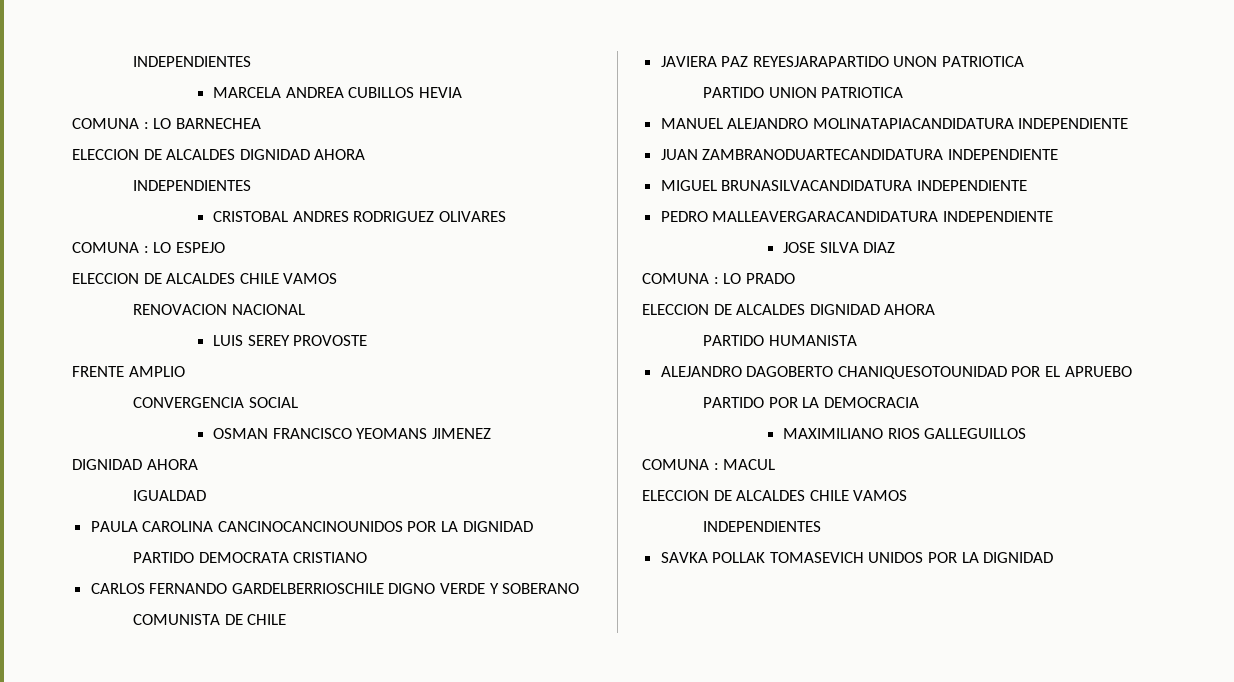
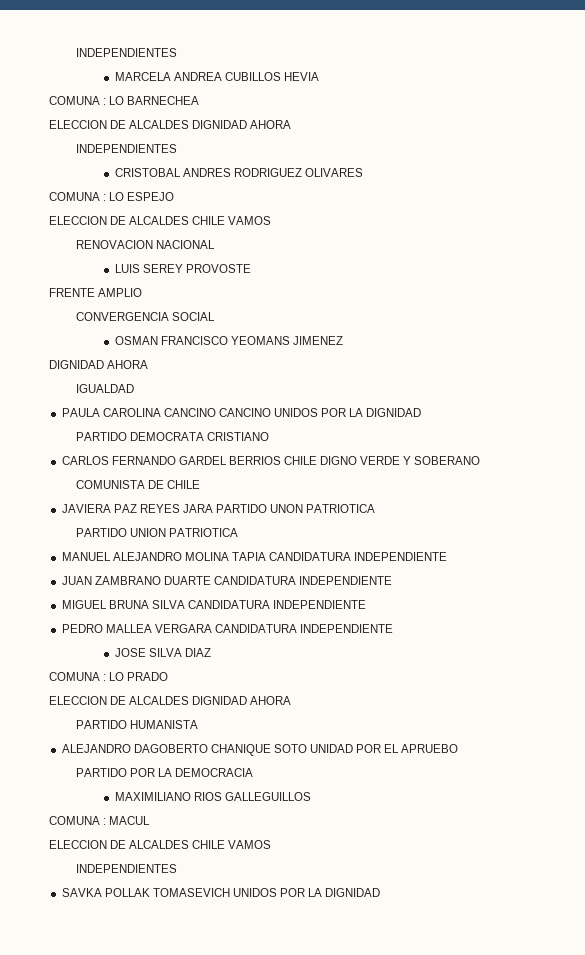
[217,521,403,532] CANCINOCANCINOUNIDOS -> [163,408,319,417] CANCINO CANCINO UNIDOS
[231,583,384,594] GARDELBERRIOSCHILE -> [178,456,318,465] GARDEL BERRIOS CHILE
[752,56,889,67] REYESJARAPARTIDO -> [139,504,268,513] REYES JARA PARTIDO
[812,118,1014,129] MOLINATAPIACANDIDATURA -> [184,552,352,561] MOLINA TAPIA CANDIDATURA
[702,149,944,160] ZAMBRANODUARTECANDIDATURA -> [94,576,296,585] ZAMBRANO DUARTE CANDIDATURA
[721,180,913,191] BRUNASILVACANDIDATURA -> [108,600,270,609] BRUNA SILVA CANDIDATURA
[712,211,939,222] MALLEAVERGARACANDIDATURA -> [105,624,297,633] MALLEA VERGARA CANDIDATURA
[837,366,1007,379] CHANIQUESOTOUNIDAD -> [210,744,354,756] CHANIQUE SOTO UNIDAD

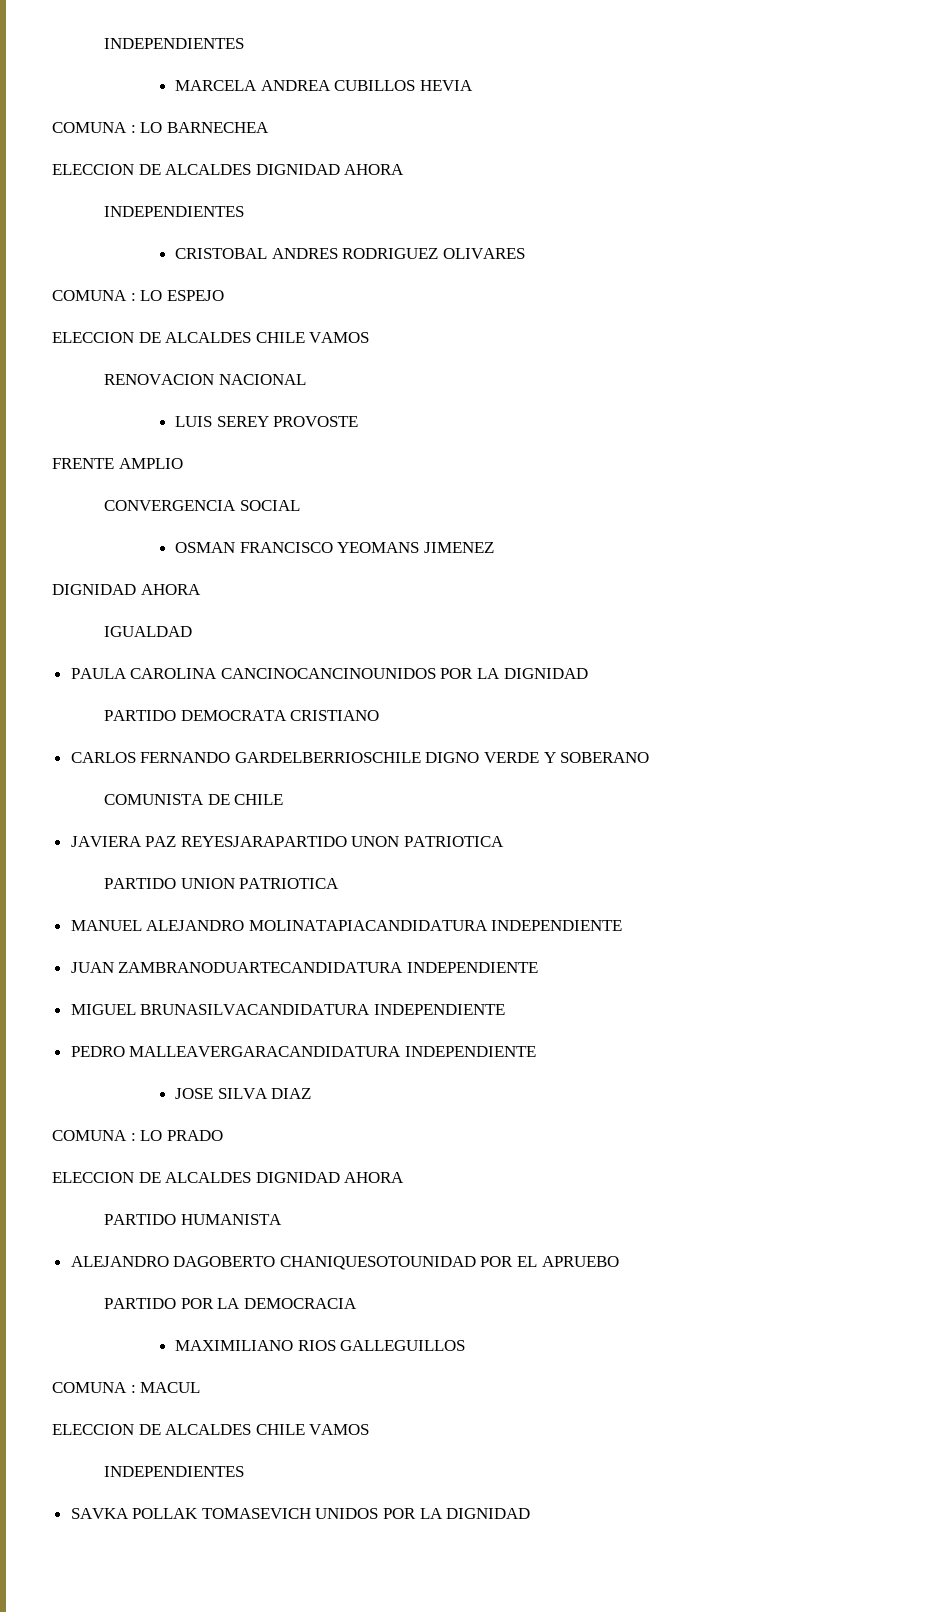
[163,408,319,417] CANCINO CANCINO UNIDOS -> [220,668,436,679] CANCINOCANCINOUNIDOS
[178,456,318,465] GARDEL BERRIOS CHILE -> [234,752,421,763] GARDELBERRIOSCHILE
[139,504,268,513] REYES JARA PARTIDO -> [180,836,347,847] REYESJARAPARTIDO
[184,552,352,561] MOLINA TAPIA CANDIDATURA -> [248,920,488,931] MOLINATAPIACANDIDATURA
[94,576,296,585] ZAMBRANO DUARTE CANDIDATURA -> [118,962,404,973] ZAMBRANODUARTECANDIDATURA
[108,600,270,609] BRUNA SILVA CANDIDATURA -> [140,1004,371,1015] BRUNASILVACANDIDATURA
[105,624,297,633] MALLEA VERGARA CANDIDATURA -> [129,1046,402,1057] MALLEAVERGARACANDIDATURA
[210,744,354,756] CHANIQUE SOTO UNIDAD -> [279,1256,476,1270] CHANIQUESOTOUNIDAD

